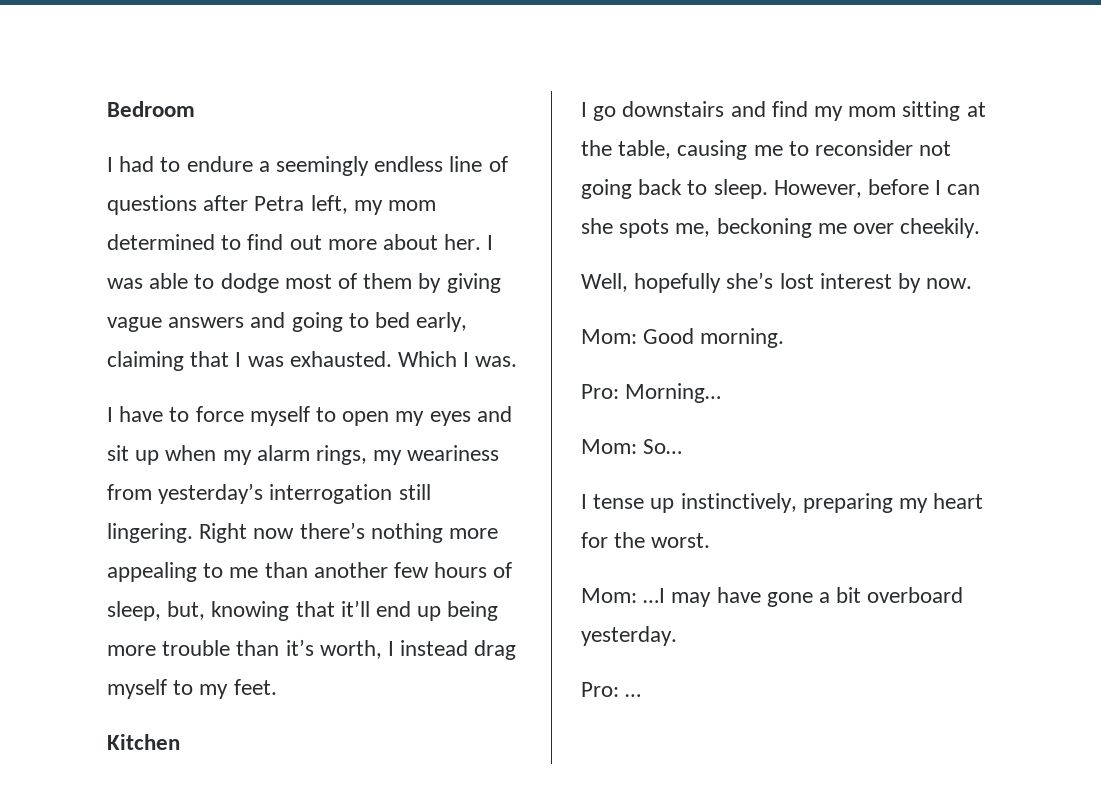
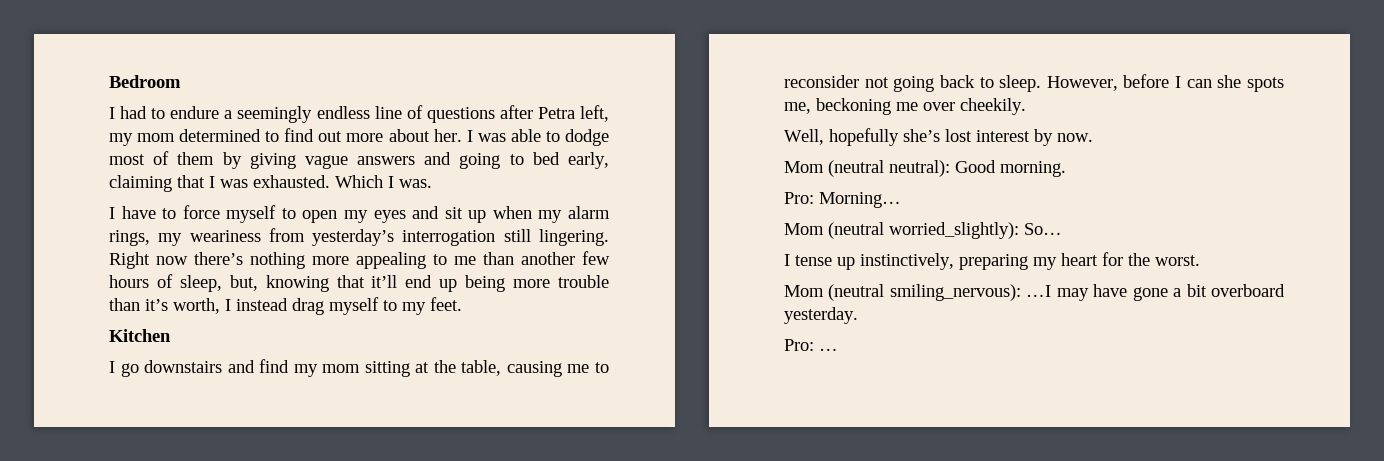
[581,329,637,344] Mom: -> [784,160,950,177] Mom (neutral neutral):
[581,439,637,454] Mom: -> [784,222,1019,239] Mom (neutral worried_slightly):
[581,588,637,603] Mom: -> [784,284,1021,301] Mom (neutral smiling_nervous):

